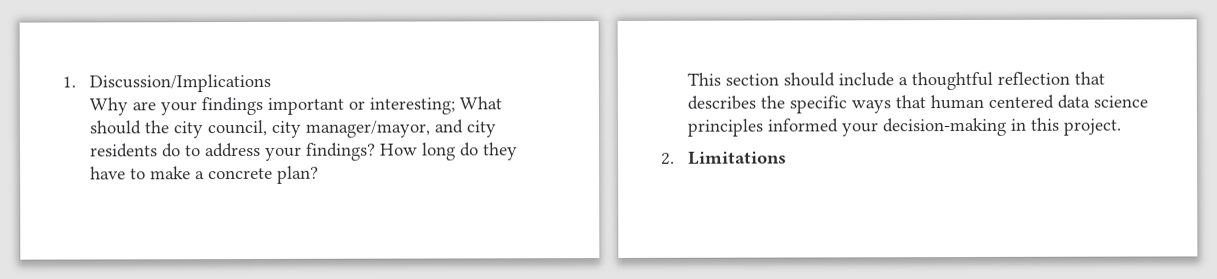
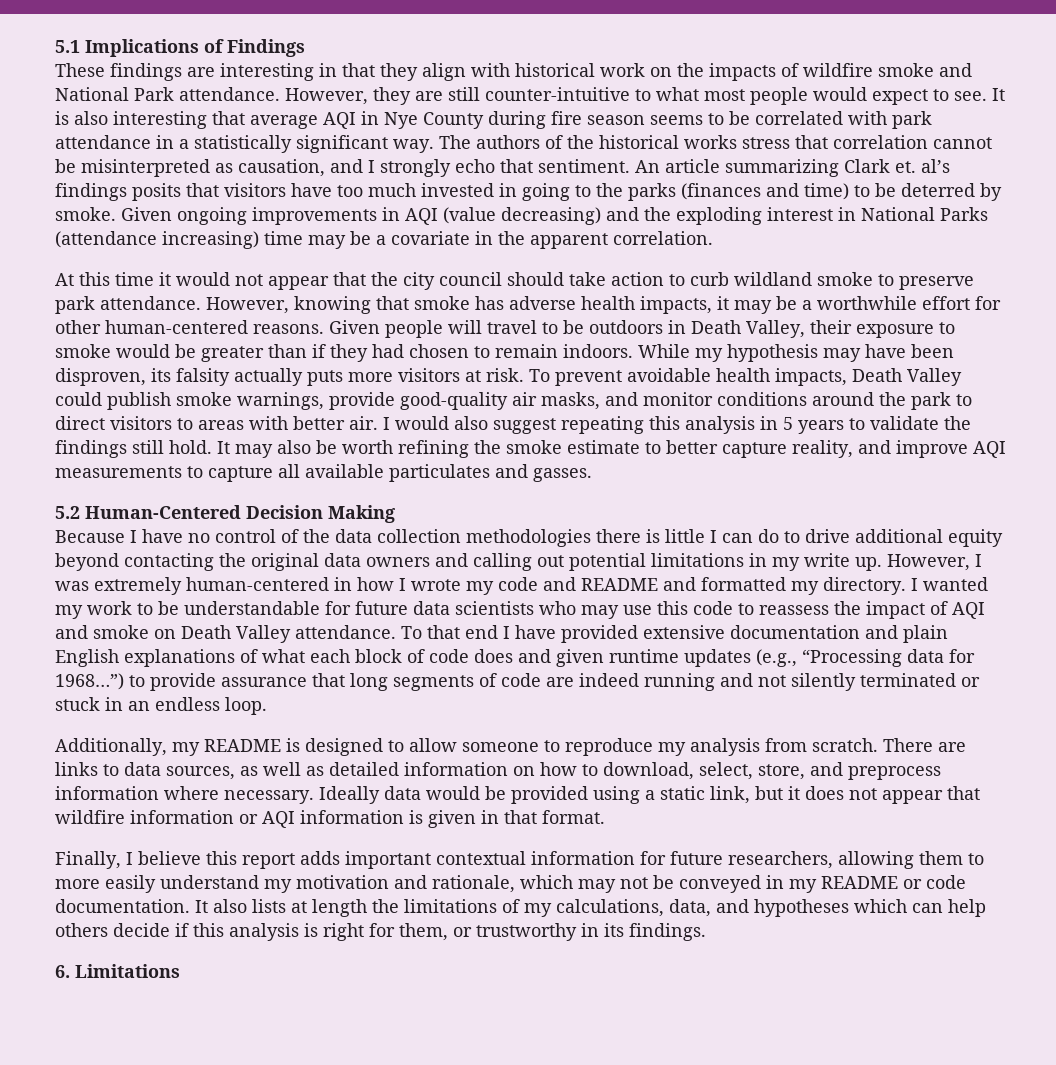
[62,73,272,93] [89,96,503,116] [89,119,497,139] [90,142,519,161] [90,165,320,184] [687,71,1106,91] [687,94,1149,114] [687,117,1122,137] [661,152,675,165] 1. Discussion/Implications // Why are your findings important or interesting; What should the city council, city manager/mayor, and city residents do to address your findings? How long do they have to make a concrete plan? // This section should include a thoughtful reflection that describes the specific ways that human centered data science principles informed your decision-making in this project. // 2. -> [55,39,305,57] [55,63,972,81] [55,87,1005,105] [55,111,932,129] [55,135,992,153] [55,159,950,177] [55,183,1002,201] [55,207,988,225] [55,231,713,249] [55,272,974,290] [55,296,1001,314] [55,320,955,338] [55,344,954,362] [55,368,962,386] [55,392,972,410] [55,416,971,434] [55,440,1006,458] [55,464,592,482] [55,505,395,523] [55,529,1003,547] [55,553,982,571] [55,577,988,595] [55,601,985,619] [55,625,948,643] [55,649,975,667] [55,673,980,691] [55,697,267,715] [55,738,966,756] [55,762,941,780] [55,786,980,804] [55,810,605,828] [55,851,984,869] [55,875,966,893] [55,899,986,917] [55,923,706,941] [55,965,70,978] 5.1 Implications of Findings // These findings are interesting in that they align with historical work on the impacts of wildfire smoke and National Park attendance. However, they are still counter-intuitive to what most people would expect to see. It is also interesting that average AQI in Nye County during fire season seems to be correlated with park attendance in a statistically significant way. The authors of the historical works stress that correlation cannot be misinterpreted as causation, and I strongly echo that sentiment. An article summarizing Clark et. al’s findings posits that visitors have too much invested in going to the parks (finances and time) to be deterred by smoke. Given ongoing improvements in AQI (value decreasing) and the exploding interest in National Parks (attendance increasing) time may be a covariate in the apparent correlation. // At this time it would not appear that the city council should take action to curb wildland smoke to preserve park attendance. However, knowing that smoke has adverse health impacts, it may be a worthwhile effort for other human-centered reasons. Given people will travel to be outdoors in Death Valley, their exposure to smoke would be greater than if they had chosen to remain indoors. While my hypothesis may have been disproven, its falsity actually puts more visitors at risk. To prevent avoidable health impacts, Death Valley could publish smoke warnings, provide good-quality air masks, and monitor conditions around the park to direct visitors to areas with better air. I would also suggest repeating this analysis in 5 years to validate the findings still hold. It may also be worth refining the smoke estimate to better capture reality, and improve AQI measurements to capture all available particulates and gasses. // 5.2 Human-Centered Decision Making // Because I have no control of the data collection methodologies there is little I can do to drive additional equity beyond contacting the original data owners and calling out potential limitations in my write up. However, I was extremely human-centered in how I wrote my code and README and formatted my directory. I wanted my work to be understandable for future data scientists who may use this code to reassess the impact of AQI and smoke on Death Valley attendance. To that end I have provided extensive documentation and plain English explanations of what each block of code does and given runtime updates (e.g., “Processing data for 1968…”) to provide assurance that long segments of code are indeed running and not silently terminated or stuck in an endless loop. // Additionally, my README is designed to allow someone to reproduce my analysis from scratch. There are links to data sources, as well as detailed information on how to download, select, store, and preprocess information where necessary. Ideally data would be provided using a static link, but it does not appear that wildfire information or AQI information is given in that format. // Finally, I believe this report adds important contextual information for future researchers, allowing them to more easily understand my motivation and rationale, which may not be conveyed in my README or code documentation. It also lists at length the limitations of my calculations, data, and hypotheses which can help others decide if this analysis is right for them, or trustworthy in its findings. // 6.

